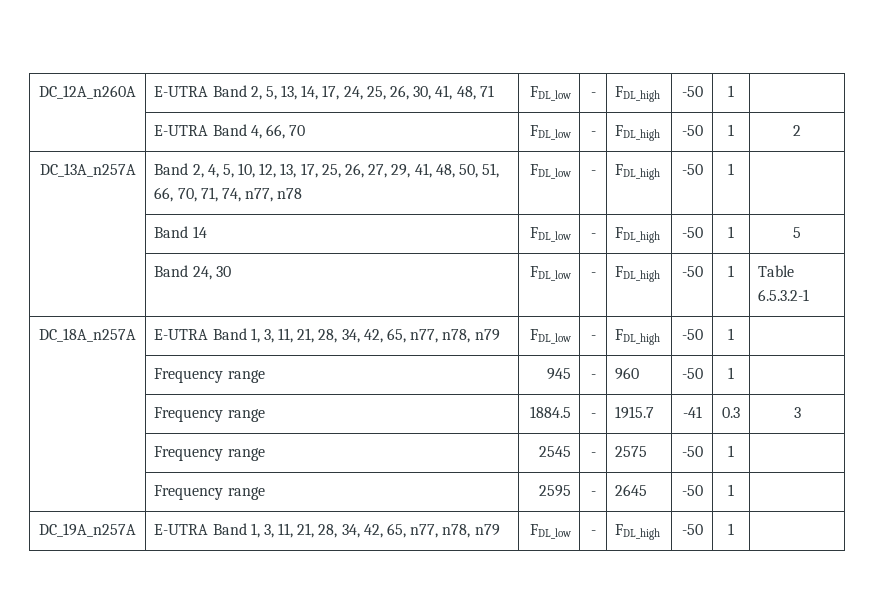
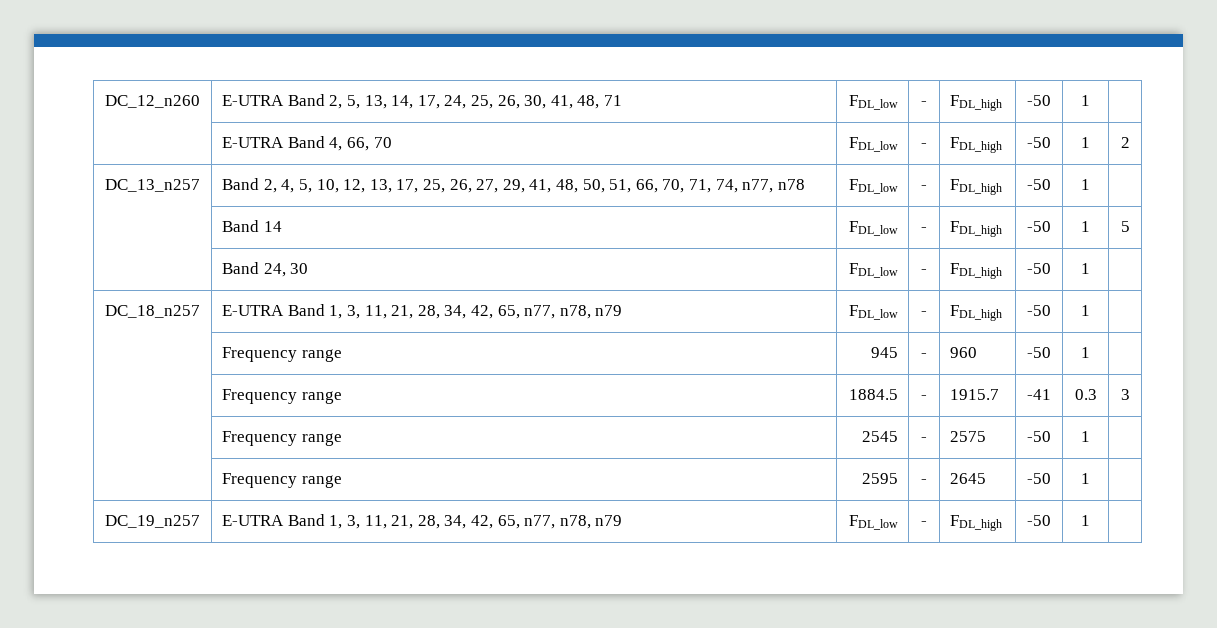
[39,85,136,99] DC_12A_n260A -> [105,95,200,108] DC_12_n260
[39,163,136,177] DC_13A_n257A -> [105,179,200,192] DC_13_n257
[758,265,795,277] [758,289,810,301] [39,328,136,342] Table 6.5.3.2-1 // DC_18A_n257A -> [105,305,200,318] // DC_18_n257
[39,523,136,537] DC_19A_n257A -> [105,515,200,528] DC_19_n257

